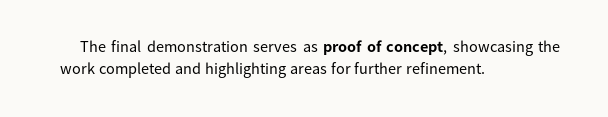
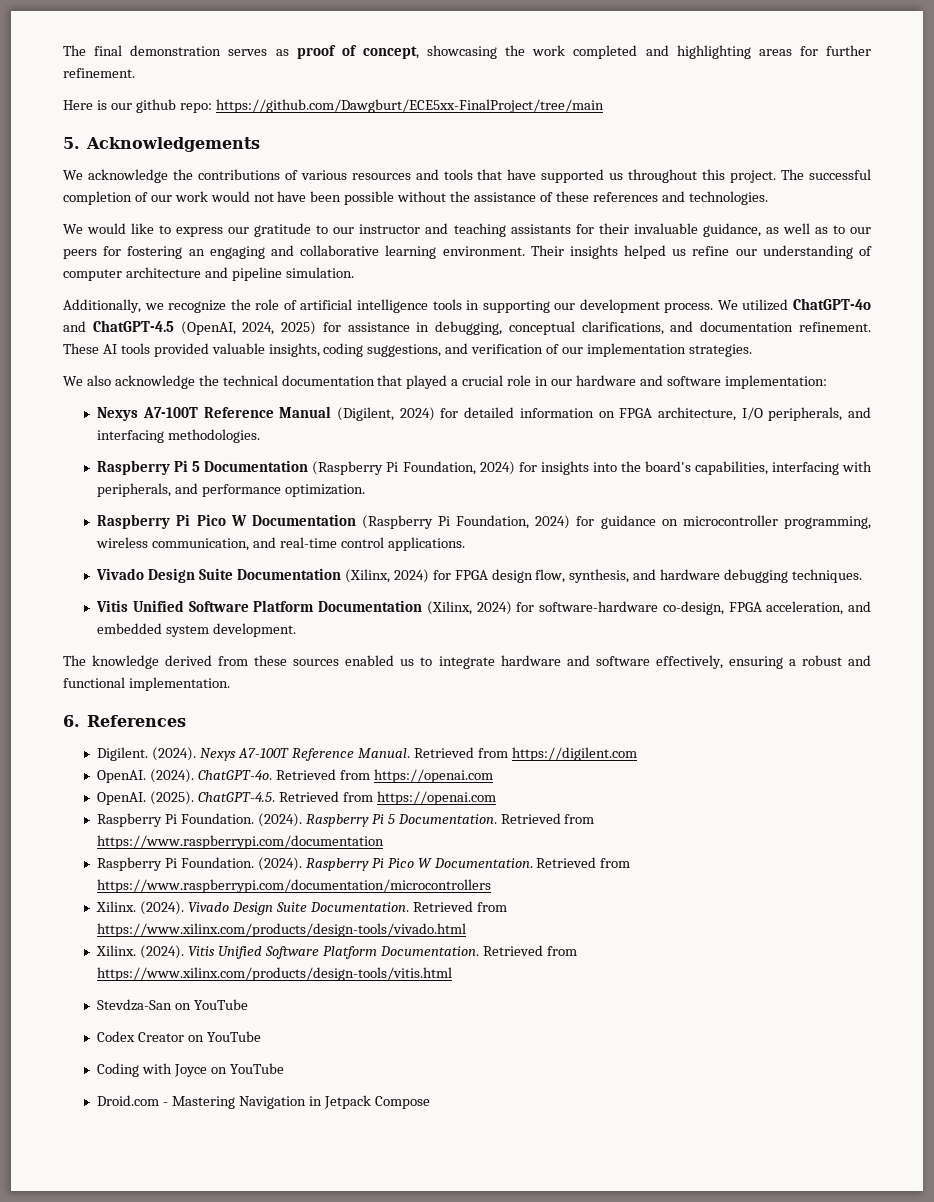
(486, 68) none -> [63,99,604,113] [63,137,261,152] [63,169,872,183] [63,191,768,205] [63,223,871,237] [63,245,872,259] [63,267,354,281] [63,298,871,313] [63,320,871,335] [63,343,752,357] [63,375,827,389] [97,406,871,421] [97,429,261,443] [97,460,873,475] [97,483,365,497] [97,514,871,529] [96,537,465,551] [96,568,863,583] [96,600,871,615] [97,623,297,637] [63,655,871,669] [63,677,230,691] [63,715,187,727] [97,747,637,761] [97,769,493,783] [97,791,496,805] [97,813,595,827] [97,835,385,849] [97,857,631,871] [97,879,492,893] [96,901,507,915] [97,923,467,937] [96,945,577,959] [97,967,453,981] [97,999,249,1011] [97,1031,261,1042] [97,1063,284,1077] [97,1095,430,1109] // Here is our github repo: https://github.com/Dawgburt/ECE5xx-FinalProject/tree/main // 5. Acknowledgements // We acknowledge the contributions of various resources and tools that have supported us throughout this project. The successful completion of our work would not have been possible without the assistance of these references and technologies. // We would like to express our gratitude to our instructor and teaching assistants for their invaluable guidance, as well as to our peers for fostering an engaging and collaborative learning environment. Their insights helped us refine our understanding of computer architecture and pipeline simulation. // Additionally, we recognize the role of artificial intelligence tools in supporting our development process. We utilized ChatGPT-4o and ChatGPT-4.5 (OpenAI, 2024, 2025) for assistance in debugging, conceptual clarifications, and documentation refinement. These AI tools provided valuable insights, coding suggestions, and verification of our implementation strategies. // We also acknowledge the technical documentation that played a crucial role in our hardware and software implementation: // Nexys A7-100T Reference Manual (Digilent, 2024) for detailed information on FPGA architecture, I/O peripherals, and interfacing methodologies. // Raspberry Pi 5 Documentation (Raspberry Pi Foundation, 2024) for insights into the board's capabilities, interfacing with peripherals, and performance optimization. // Raspberry Pi Pico W Documentation (Raspberry Pi Foundation, 2024) for guidance on microcontroller programming, wireless communication, and real-time control applications. // Vivado Design Suite Documentation (Xilinx, 2024) for FPGA design flow, synthesis, and hardware debugging techniques. // Vitis Unified Software Platform Documentation (Xilinx, 2024) for software-hardware co-design, FPGA acceleration, and embedded system development. // The knowledge derived from these sources enabled us to integrate hardware and software effectively, ensuring a robust and functional implementation. // 6. References // Digilent. (2024). Nexys A7-100T Reference Manual. Retrieved from https://digilent.com // OpenAI. (2024). ChatGPT-4o. Retrieved from https://openai.com // OpenAI. (2025). ChatGPT-4.5. Retrieved from https://openai.com // Raspberry Pi Foundation. (2024). Raspberry Pi 5 Documentation. Retrieved from https://www.raspberrypi.com/documentation // Raspberry Pi Foundation. (2024). Raspberry Pi Pico W Documentation. Retrieved from https://www.raspberrypi.com/documentation/microcontrollers // Xilinx. (2024). Vivado Design Suite Documentation. Retrieved from https://www.xilinx.com/products/design-tools/vivado.html // Xilinx. (2024). Vitis Unified Software Platform Documentation. Retrieved from https://www.xilinx.com/products/design-tools/vitis.html // Stevdza-San on YouTube // Codex Creator on YouTube // Coding with Joyce on YouTube // Droid.com - Mastering Navigation in Jetpack Compose

